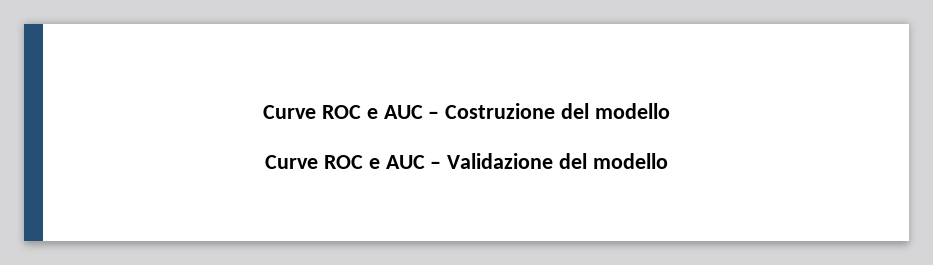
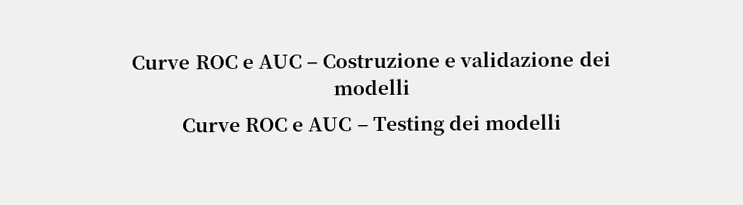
[561,103,670,119] [265,153,668,169] del modello // Curve ROC e AUC – Validazione del modello -> [444,50,611,68] [332,78,410,96] [182,113,562,136] e validazione dei modelli // Curve ROC e AUC – Testing dei modelli

